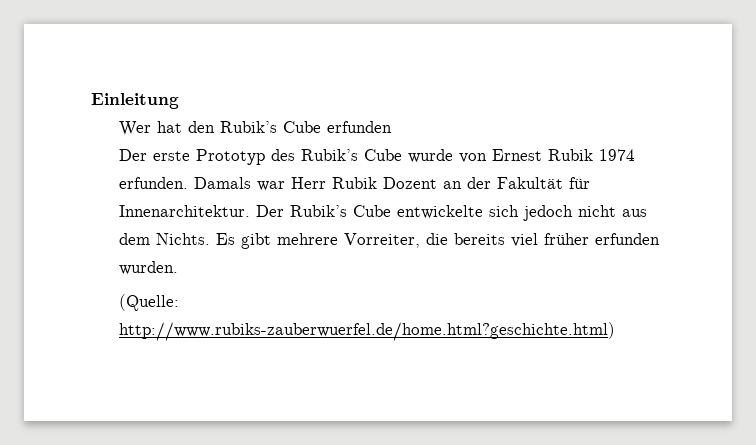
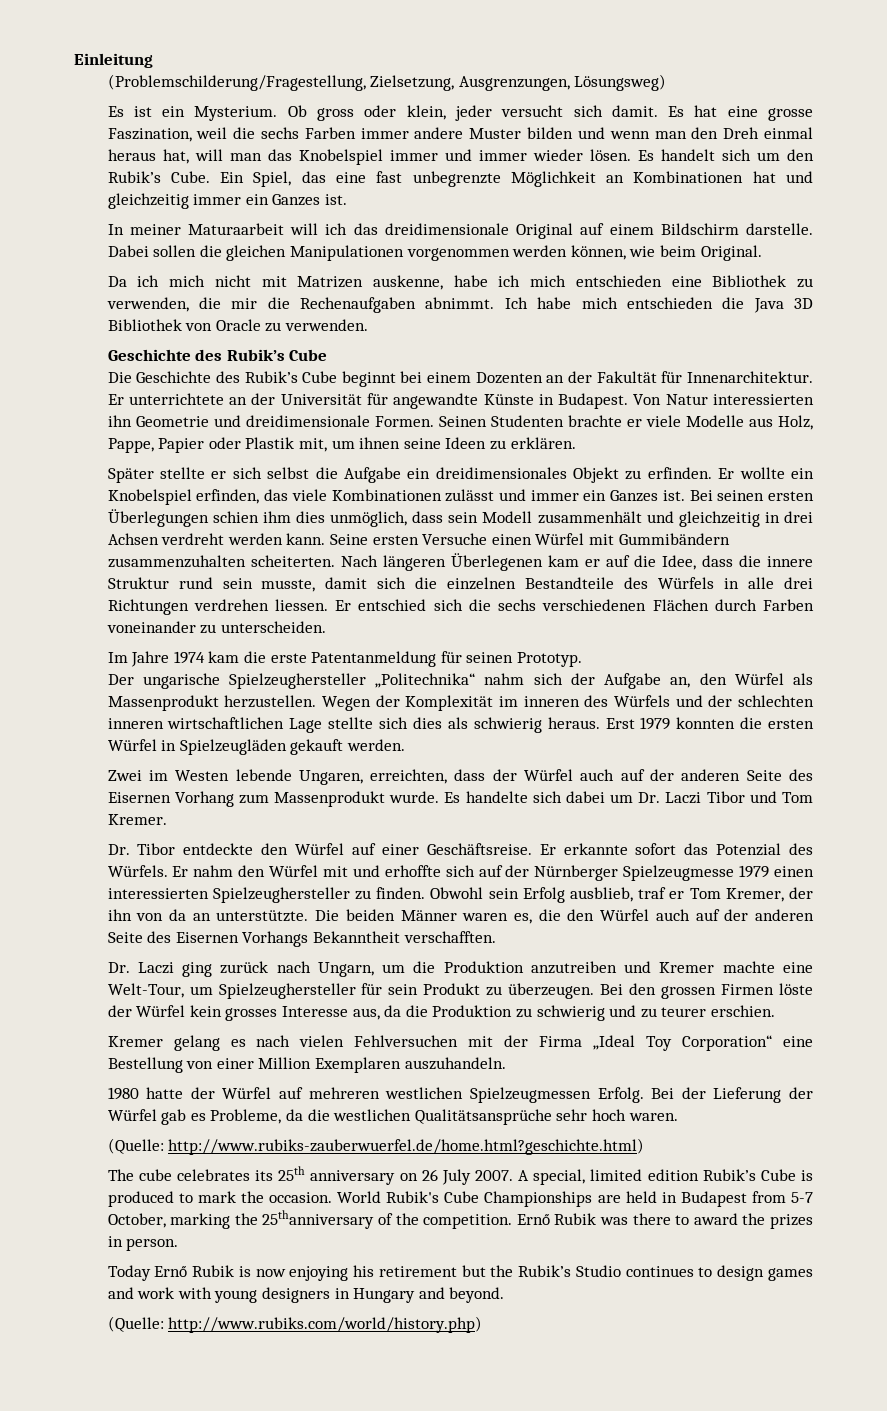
[118,121,392,136] [118,149,635,165] [118,177,437,191] Wer hat den Rubik’s Cube erfunden // Der erste Prototyp des Rubik’s Cube wurde von Ernest Rubik 1974 erfunden. Damals war Herr Rubik Dozent -> [107,74,667,91] [107,105,813,121] [107,127,813,142] [107,149,814,165] [107,171,813,187] [107,193,347,209] [107,223,814,239] [107,245,762,261] [107,275,813,290] [106,297,813,313] [107,319,368,332] [107,349,328,361] [107,371,543,387] (Problemschilderung/Fragestellung, Zielsetzung, Ausgrenzungen, Lösungsweg) // Es ist ein Mysterium. Ob gross oder klein, jeder versucht sich damit. Es hat eine grosse Faszination, weil die sechs Farben immer andere Muster bilden und wenn man den Dreh einmal heraus hat, will man das Knobelspiel immer und immer wieder lösen. Es handelt sich um den Rubik’s Cube. Ein Spiel, das eine fast unbegrenzte Möglichkeit an Kombinationen hat und gleichzeitig immer ein Ganzes ist. // In meiner Maturaarbeit will ich das dreidimensionale Original auf einem Bildschirm darstelle. Dabei sollen die gleichen Manipulationen vorgenommen werden können, wie beim Original. // Da ich mich nicht mit Matrizen auskenne, habe ich mich entschieden eine Bibliothek zu verwenden, die mir die Rechenaufgaben abnimmt. Ich habe mich entschieden die Java 3D Bibliothek von Oracle zu verwenden. // Geschichte des Rubik’s Cube // Die Geschichte des Rubik’s Cube beginnt bei einem Dozenten
[255,205,647,221] [118,233,660,249] [118,261,178,275] [118,294,179,311] [118,322,615,341] Der Rubik’s Cube entwickelte sich jedoch nicht aus dem Nichts. Es gibt mehrere Vorreiter, die bereits viel früher erfunden wurden. // (Quelle: http://www.rubiks-zauberwuerfel.de/home.html?geschichte.html) -> [107,393,814,409] [107,415,813,430] [107,437,576,453] [107,467,814,483] [107,489,814,505] [107,509,813,527] [107,533,730,545] [107,553,813,571] [107,577,813,592] [107,599,815,615] [106,621,326,634] [107,651,582,667] [107,673,814,689] [107,695,814,711] [107,717,814,733] [107,739,405,755] [107,769,813,785] [107,791,813,807] [107,814,167,825] [107,843,813,856] [107,865,814,881] [107,887,813,903] [107,909,814,924] [107,931,496,947] [107,961,813,977] [107,983,813,999] [107,1005,775,1021] [107,1035,813,1051] [107,1057,506,1073] [107,1087,814,1103] [107,1109,678,1125] [107,1138,645,1155] [107,1166,813,1185] [107,1191,814,1207] [107,1210,814,1229] [107,1236,179,1251] [107,1265,814,1281] [107,1287,505,1303] [107,1316,483,1333] Er unterrichtete an der Universität für angewandte Künste in Budapest. Von Natur interessierten ihn Geometrie und dreidimensionale Formen. Seinen Studenten brachte er viele Modelle aus Holz, Pappe, Papier oder Plastik mit, um ihnen seine Ideen zu erklären. // Später stellte er sich selbst die Aufgabe ein dreidimensionales Objekt zu erfinden. Er wollte ein Knobelspiel erfinden, das viele Kombinationen zulässt und immer ein Ganzes ist. Bei seinen ersten Überlegungen schien ihm dies unmöglich, dass sein Modell zusammenhält und gleichzeitig in drei Achsen verdreht werden kann. Seine ersten Versuche einen Würfel mit Gummibändern zusammenzuhalten scheiterten. Nach längeren Überlegenen kam er auf die Idee, dass die innere Struktur rund sein musste, damit sich die einzelnen Bestandteile des Würfels in alle drei Richtungen verdrehen liessen. Er entschied sich die sechs verschiedenen Flächen durch Farben voneinander zu unterscheiden. // Im Jahre 1974 kam die erste Patentanmeldung für seinen Prototyp. // Der ungarische Spielzeughersteller „Politechnika“ nahm sich der Aufgabe an, den Würfel als Massenprodukt herzustellen. Wegen der Komplexität im inneren des Würfels und der schlechten inneren wirtschaftlichen Lage stellte sich dies als schwierig heraus. Erst 1979 konnten die ersten Würfel in Spielzeugläden gekauft werden. // Zwei im Westen lebende Ungaren, erreichten, dass der Würfel auch auf der anderen Seite des Eisernen Vorhang zum Massenprodukt wurde. Es handelte sich dabei um Dr. Laczi Tibor und Tom Kremer. // Dr. Tibor entdeckte den Würfel auf einer Geschäftsreise. Er erkannte sofort das Potenzial des Würfels. Er nahm den Würfel mit und erhoffte sich auf der Nürnberger Spielzeugmesse 1979 einen interessierten Spielzeughersteller zu finden. Obwohl sein Erfolg ausblieb, traf er Tom Kremer, der ihn von da an unterstützte. Die beiden Männer waren es, die den Würfel auch auf der anderen Seite des Eisernen Vorhangs Bekanntheit verschafften. // Dr. Laczi ging zurück nach Ungarn, um die Produktion anzutreiben und Kremer machte eine Welt-Tour, um Spielzeughersteller für sein Produkt zu überzeugen. Bei den grossen Firmen löste der Würfel kein grosses Interesse aus, da die Produktion zu schwierig und zu teurer erschien. // Kremer gelang es nach vielen Fehlversuchen mit der Firma „Ideal Toy Corporation“ eine Bestellung von einer Million Exemplaren auszuhandeln. // 1980 hatte der Würfel auf mehreren westlichen Spielzeugmessen Erfolg. Bei der Lieferung der Würfel gab es Probleme, da die westlichen Qualitätsansprüche sehr hoch waren. // (Quelle: http://www.rubiks-zauberwuerfel.de/home.html?geschichte.html) // The cube celebrates its 25th anniversary on 26 July 2007. A special, limited edition Rubik’s Cube is produced to mark the occasion. World Rubik's Cube Championships are held in Budapest from 5-7 October, marking the 25thanniversary of the competition. Ernő Rubik was there to award the prizes in person. // Today Ernő Rubik is now enjoying his retirement but the Rubik’s Studio continues to design games and work with young designers in Hungary and beyond. // (Quelle: http://www.rubiks.com/world/history.php)

